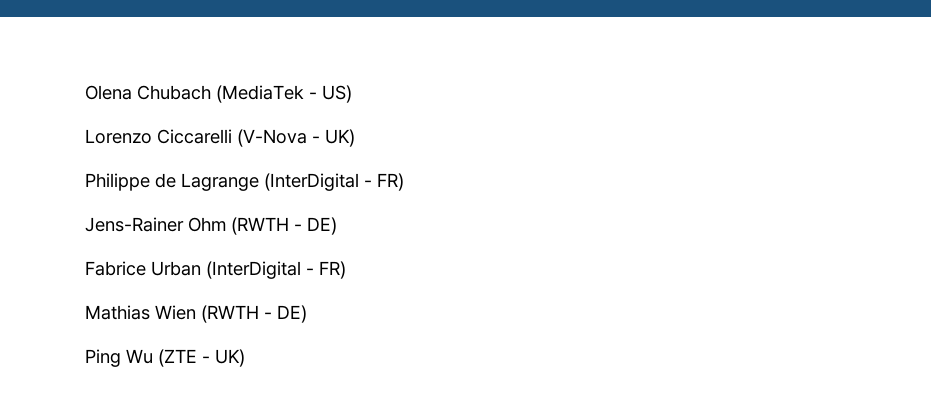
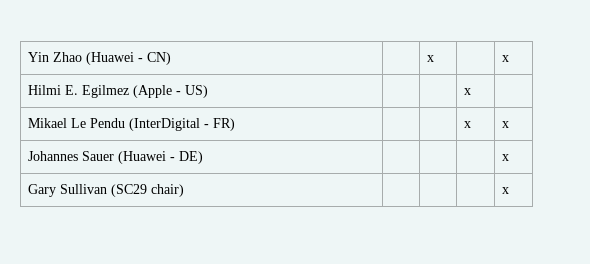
[85,85,352,103] [85,129,355,147] [85,173,404,191] [85,217,337,235] [85,261,346,279] [85,305,307,323] [85,349,245,367] Olena Chubach (MediaTek - US) // Lorenzo Ciccarelli (V-Nova - UK) // Philippe de Lagrange (InterDigital - FR) // Jens-Rainer Ohm (RWTH - DE) // Fabrice Urban (InterDigital - FR) // Mathias Wien (RWTH - DE) // Ping Wu (ZTE - UK) -> [27,52,171,65] [426,55,434,62] [501,55,509,62] [27,85,208,98] [463,88,471,95] [27,118,235,131] [463,121,471,128] [501,121,509,128] [27,151,203,164] [501,154,509,161] [27,184,184,197] [501,187,509,194] Yin Zhao (Huawei - CN) | | x | | x // Hilmi E. Egilmez (Apple - US) | | | x | // Mikael Le Pendu (InterDigital - FR) | | | x | x // Johannes Sauer (Huawei - DE) | | | | x // Gary Sullivan (SC29 chair) | | | | x

